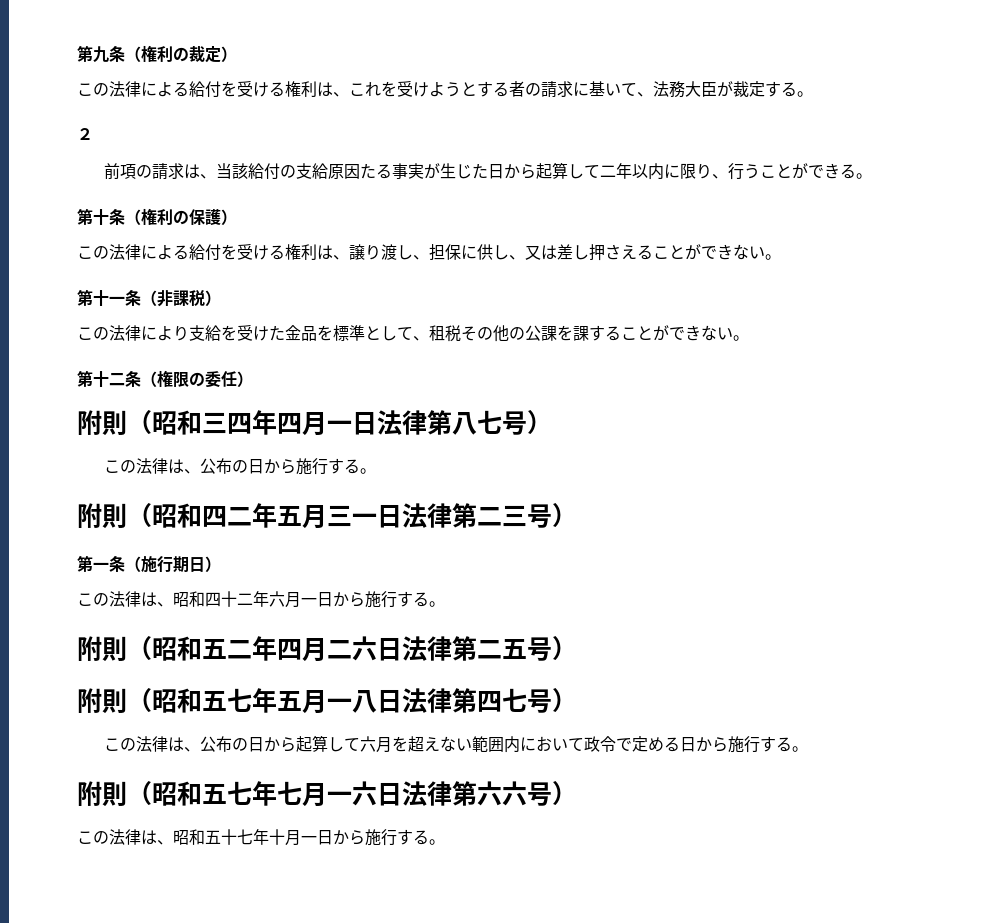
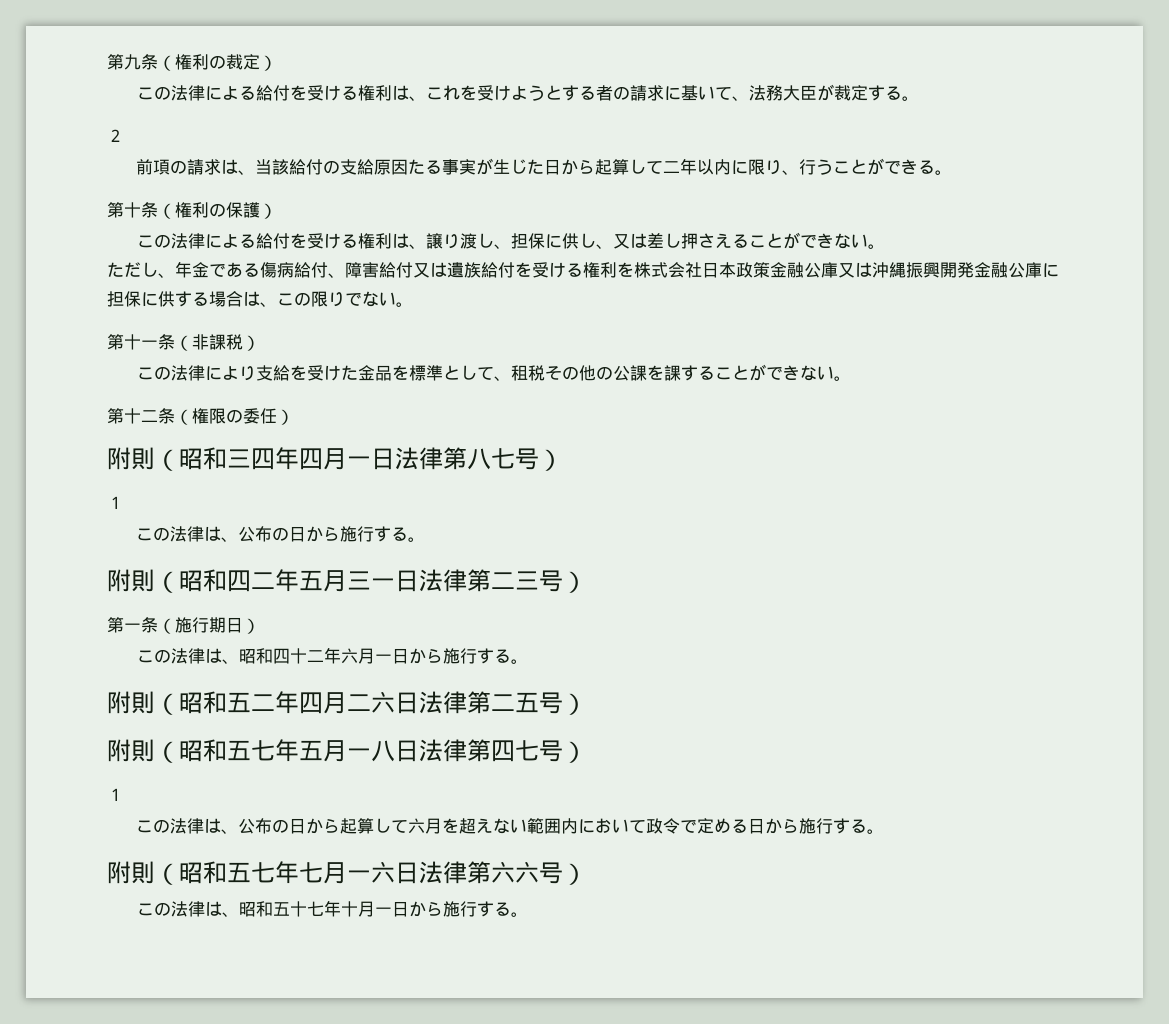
(781, 257) none -> [107,261,1059,278] [107,291,413,307] // ただし、年金である傷病給付、障害給付又は遺族給付を受ける権利を株式会社日本政策金融公庫又は沖縄振興開発金融公庫に担保に供する場合は、この限りでない。
(552, 422) none -> [107,496,124,509] // １
(577, 700) none -> [107,788,124,801] // １

